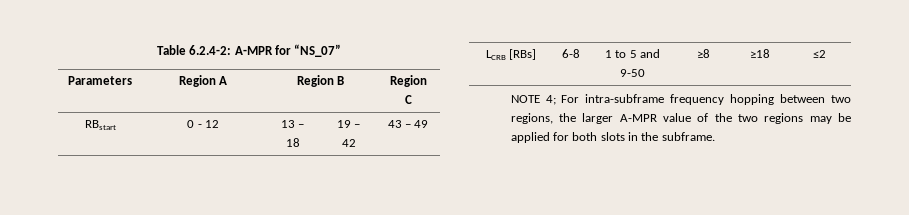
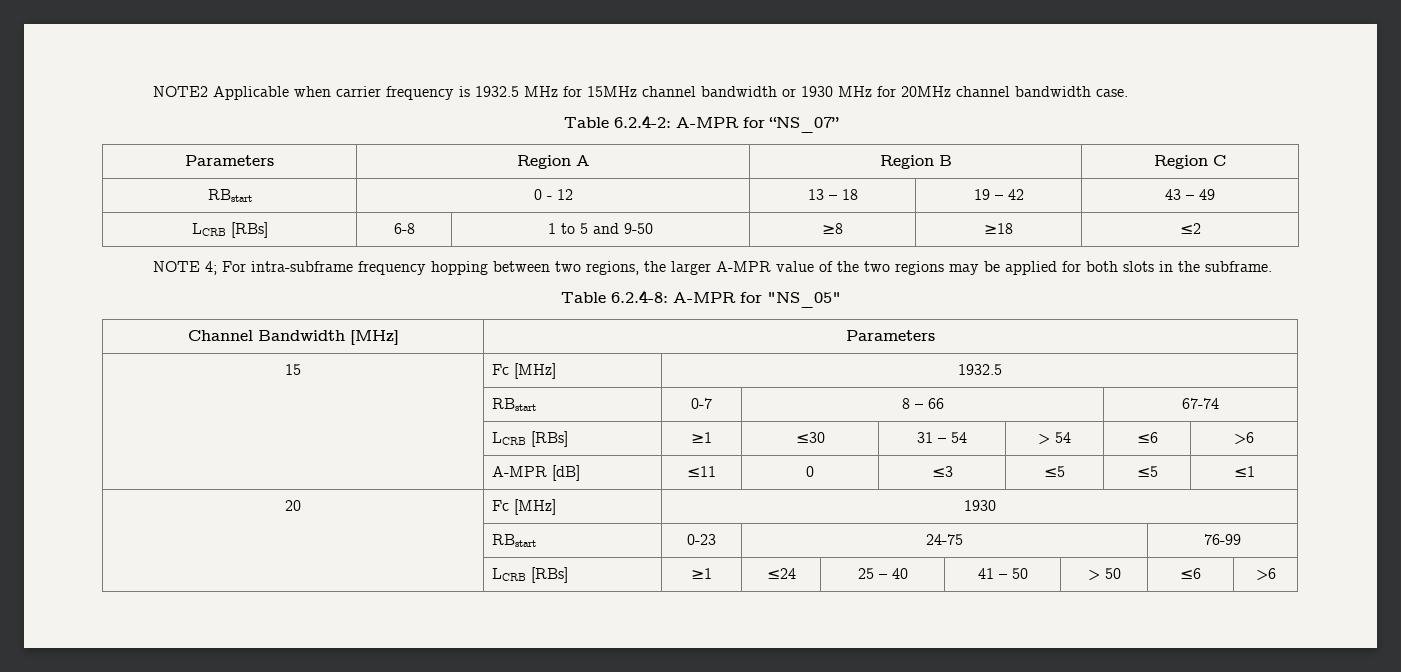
(156, 50) none -> [152,86,1128,100] NOTE2 Applicable when carrier frequency is 1932.5 MHz for 15MHz channel bandwidth or 1930 MHz for 20MHz channel bandwidth case. //
(715, 136) none -> [560,290,841,308] [187,330,399,345] [846,330,935,341] [285,364,301,375] [492,363,557,379] [957,364,1002,375] [492,398,537,411] [691,398,712,409] [901,398,944,409] [1182,398,1219,409] [492,431,569,447] [691,432,712,443] [795,432,825,443] [917,432,967,443] [1038,432,1071,445] [1136,432,1158,443] [1234,432,1254,445] [492,465,581,481] [687,466,716,477] [806,466,814,477] [931,466,953,477] [1044,466,1065,477] [1136,466,1158,477] [1233,466,1255,477] [285,500,301,511] [492,499,557,515] [963,500,996,511] [492,534,537,547] [687,534,716,545] [926,534,963,545] [1204,534,1241,545] [492,567,569,583] [691,568,712,579] [766,568,796,579] [857,568,908,579] [977,568,1028,579] [1087,568,1121,581] [1180,568,1201,579] [1255,568,1276,581] // Table 6.2.4-8: A-MPR for "NS_05" // Channel Bandwidth [MHz] | Parameters // 15 | Fc [MHz] | 1932.5 // | RBstart | 0-7 | 8 – 66 | 67-74 // | LCRB [RBs] | ≥1 | ≤30 | 31 – 54 | > 54 | ≤6 | >6 // | A-MPR [dB] | ≤11 | 0 | ≤3 | ≤5 | ≤5 | ≤1 // 20 | Fc [MHz] | 1930 // | RBstart | 0-23 | 24-75 | 76-99 // | LCRB [RBs] | ≥1 | ≤24 | 25 – 40 | 41 – 50 | > 50 | ≤6 | >6

